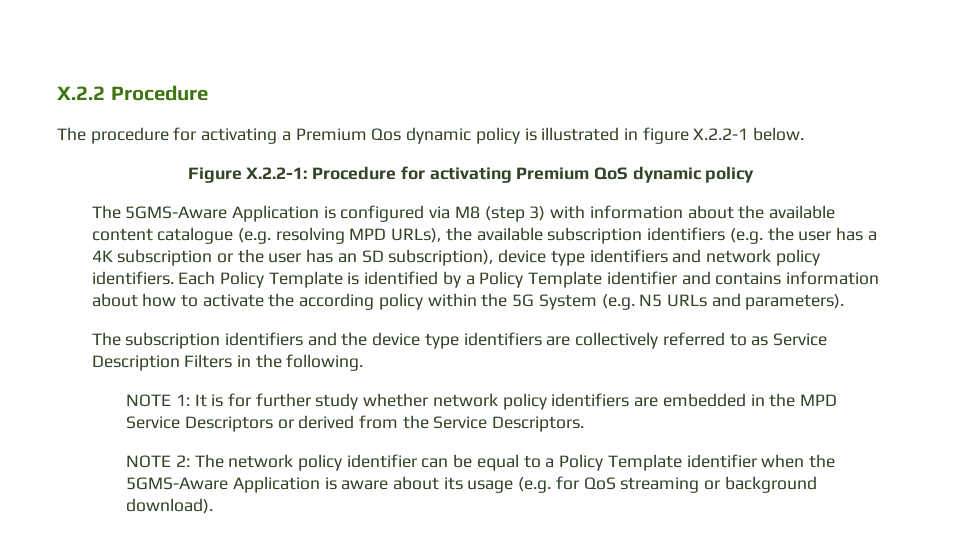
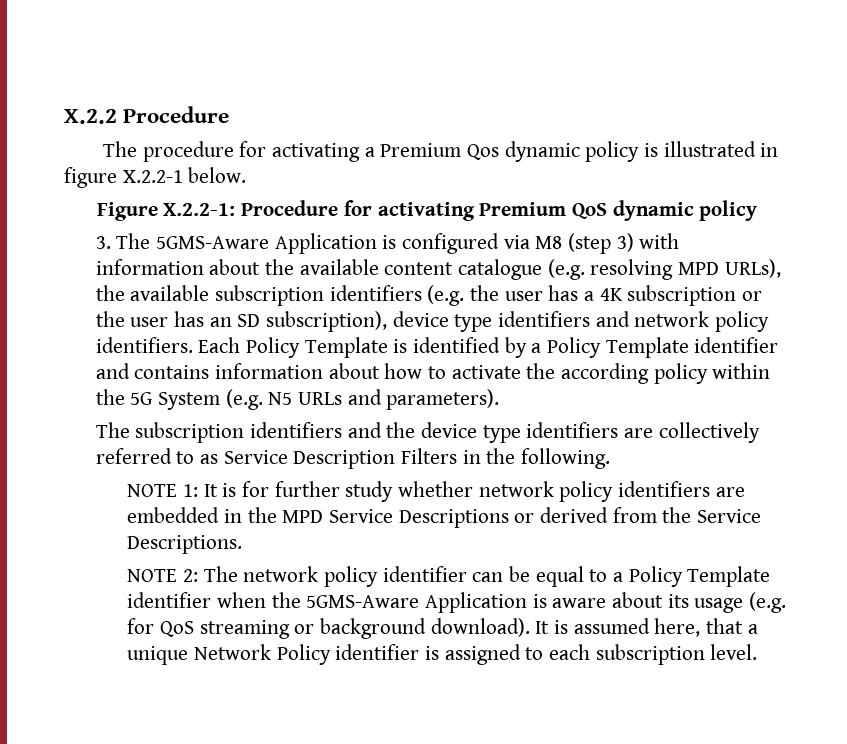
(755, 174) none -> [95,236,111,249] 3.
[184,416,273,432] Descriptors -> [398,509,509,528] Descriptions
[492,416,585,432] Descriptors. -> [127,535,243,554] Descriptions.
(214, 506) none -> [535,618,758,637] [127,644,758,665] It is assumed here, that a unique Network Policy identifier is assigned to each subscription level.

